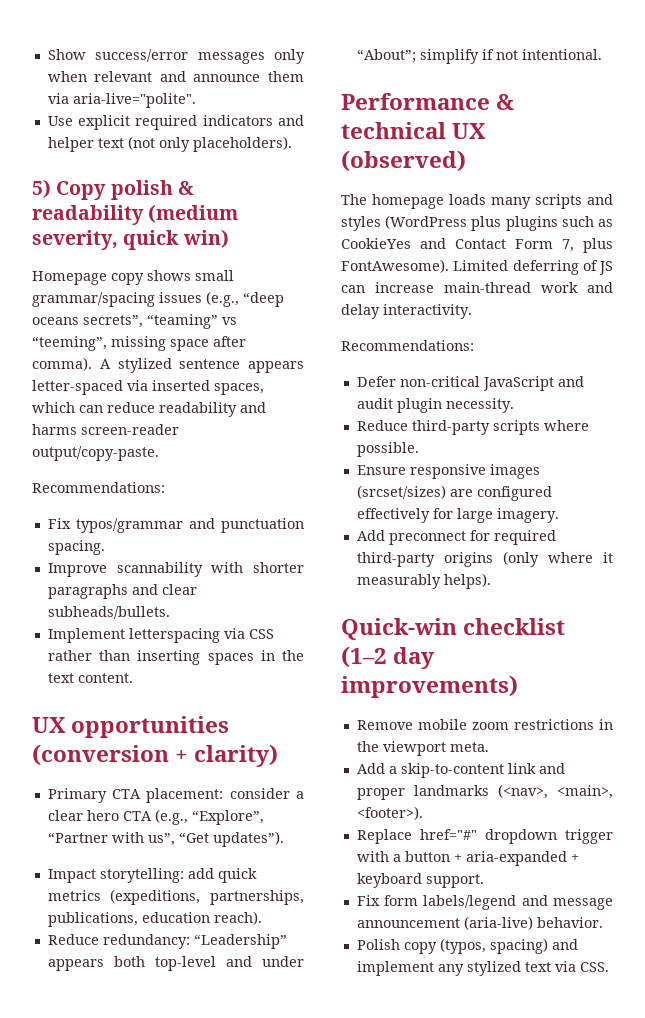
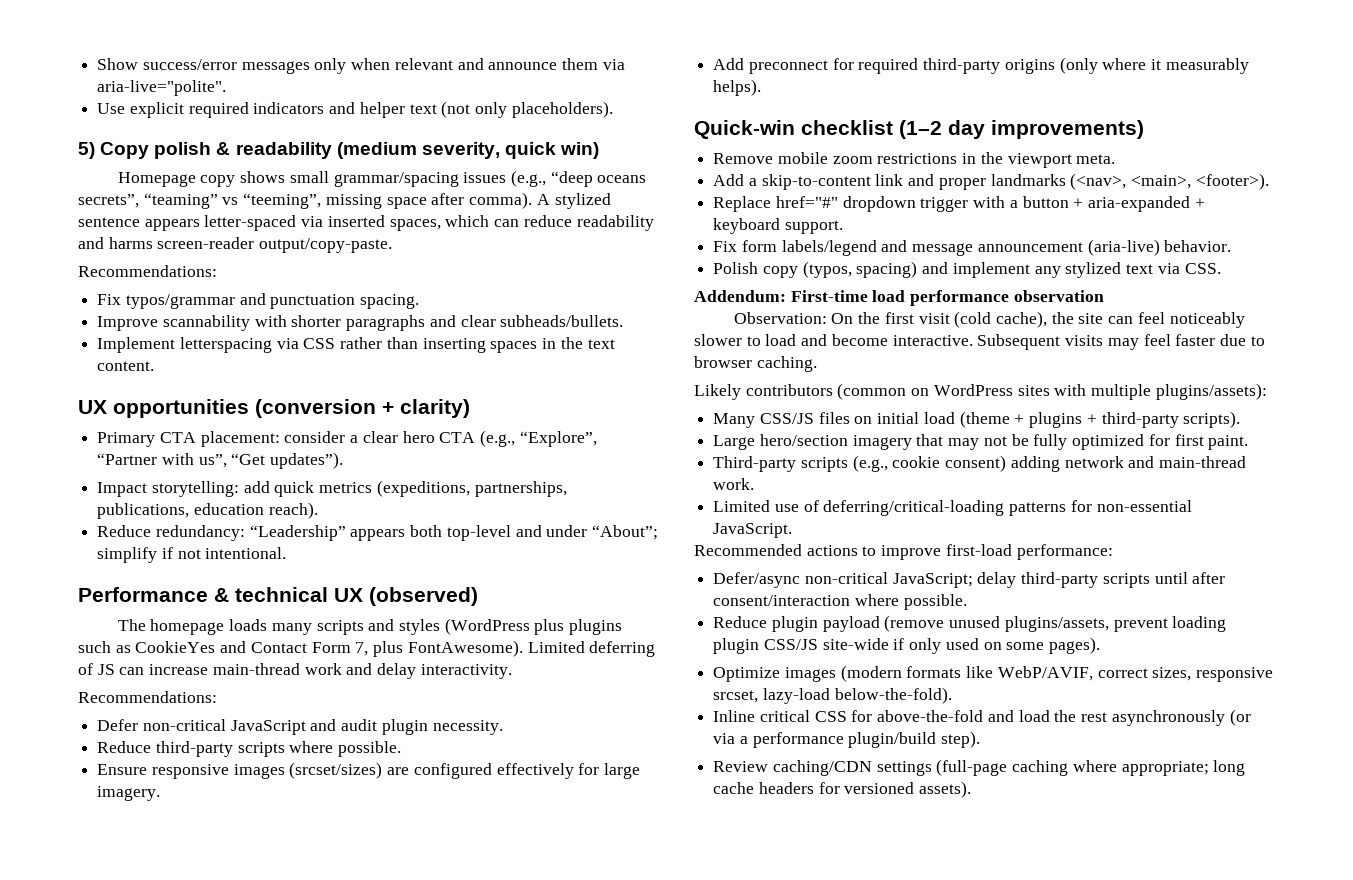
(609, 967) none -> [694,290,1104,306] [733,311,1245,328] [694,334,1265,350] [694,356,817,372] [694,383,1267,400] [713,411,1241,428] [713,434,1249,450] [713,455,1247,472] [713,478,755,490] [713,500,1192,516] [713,523,793,538] [694,544,1113,560] [713,572,1226,588] [713,594,967,610] [713,615,1227,632] [713,637,1101,654] [713,665,1274,682] [713,687,952,704] [713,709,1251,726] [713,731,981,748] [713,759,1246,776] [713,781,972,798] // Addendum: First-time load performance observation // Observation: On the first visit (cold cache), the site can feel noticeably slower to load and become interactive. Subsequent visits may feel faster due to browser caching. // Likely contributors (common on WordPress sites with multiple plugins/assets): // Many CSS/JS files on initial load (theme + plugins + third-party scripts). // Large hero/section imagery that may not be fully optimized for first paint. // Third-party scripts (e.g., cookie consent) adding network and main-thread work. // Limited use of deferring/critical-loading patterns for non-essential JavaScript. // Recommended actions to improve first-load performance: // Defer/async non-critical JavaScript; delay third-party scripts until after consent/interaction where possible. // Reduce plugin payload (remove unused plugins/assets, prevent loading plugin CSS/JS site-wide if only used on some pages). // Optimize images (modern formats like WebP/AVIF, correct sizes, responsive srcset, lazy-load below-the-fold). // Inline critical CSS for above-the-fold and load the rest asynchronously (or via a performance plugin/build step). // Review caching/CDN settings (full-page caching where appropriate; long cache headers for versioned assets).

